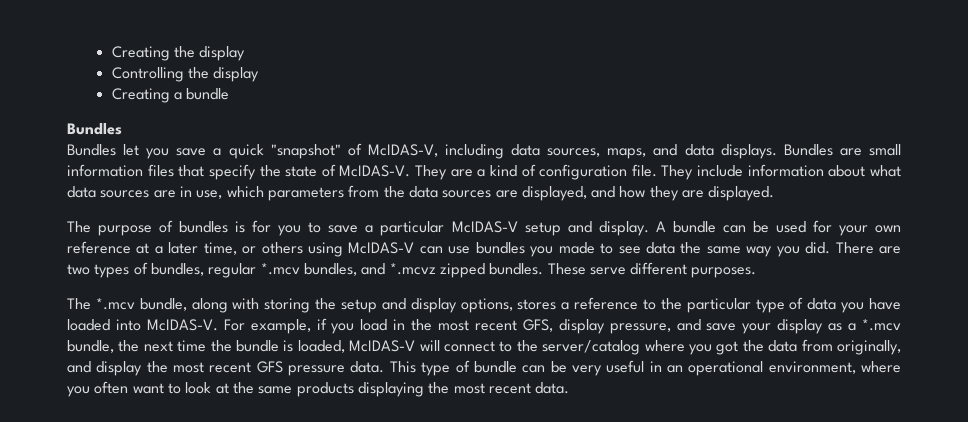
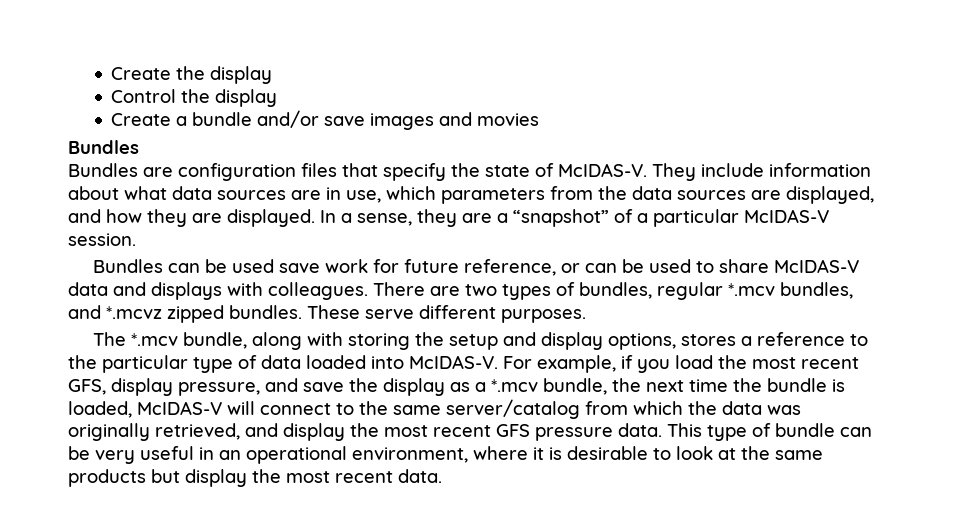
[111,46,246,61] [111,67,260,82] [111,88,170,103] Creating the display // Controlling the display // Creating -> [111,66,273,84] [111,89,278,107] [111,113,172,126] Create the display // Control the display // Create
[67,123,122,135] [67,143,901,159] [67,164,143,177] // Bundles // Bundles let you save a quick "snapshot" of McIDAS-V, including data sources, maps, and data displays. Bundles are small information -> [257,110,540,130] [68,140,139,154] [68,163,296,181] and/or save images and movies // Bundles // Bundles are configuration
[450,164,694,180] are a kind of configuration file. They -> (696, 172) none
[67,220,901,236] [67,241,831,257] // The purpose of bundles is for you to save a particular McIDAS-V setup and display. A bundle can be used for your own reference at a later time, or others using McIDAS-V can use bundles you made to see data the same way you did. -> [320,209,829,227] [68,233,136,246] [92,259,859,276] [68,282,368,300] In a sense, they are a “snapshot” of a particular McIDAS-V session. // Bundles can be used save work for future reference, or can be used to share McIDAS-V data and displays with colleagues.
[841,298,902,313] you have -> (301, 362) none
[393,319,406,330] in -> (713, 362) none
[742,323,772,334] your -> [349,378,378,392] the
[542,339,901,355] server/catalog where you got the data from originally, -> [393,399,801,419] [68,423,240,441] same server/catalog from which the data was originally retrieved,
[67,381,164,397] you often want -> [533,446,648,460] it is desirable
[357,382,424,397] displaying -> [151,469,247,487] but display

